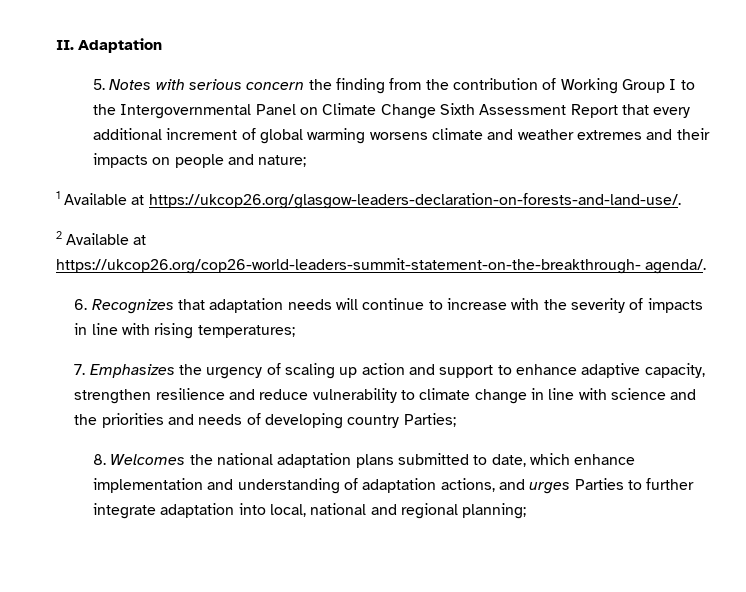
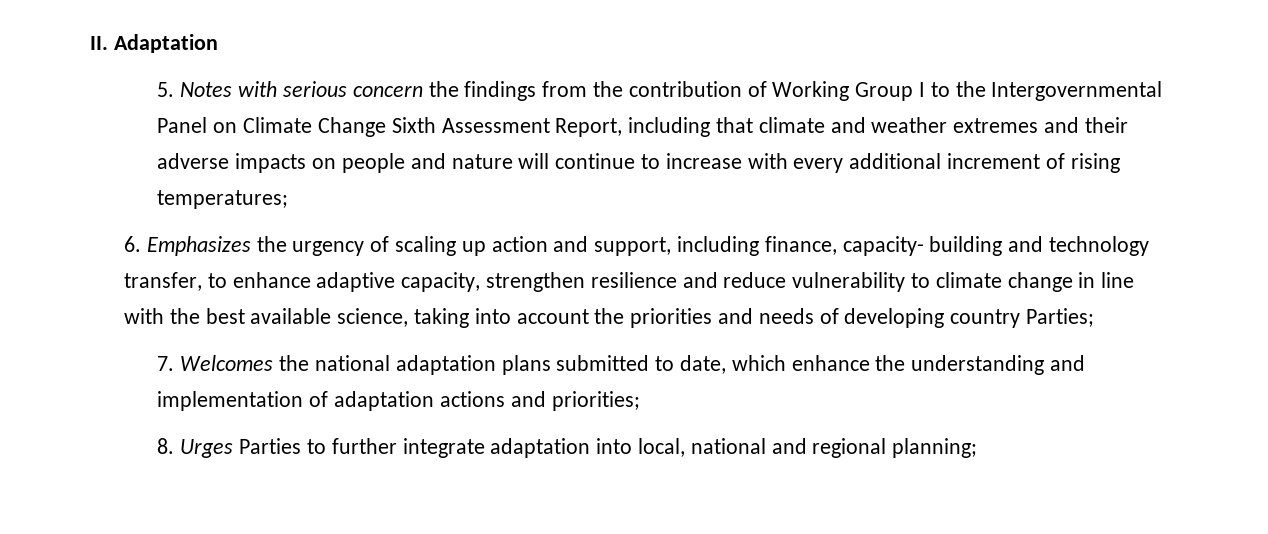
[336,78,386,94] finding -> [464,81,537,101] findings
[570,104,691,118] [93,128,428,144] Report that every additional increment of global warming worsens -> [555,117,753,137] Report, including that
(710, 134) none -> [157,153,230,169] adverse
[258,155,307,167] [55,191,681,209] [55,231,147,245] [55,258,707,274] [74,298,332,314] nature; // 1 Available at https://ukcop26.org/glasgow-leaders-declaration-on-forests-and-land-use/. // 2 Available at https://ukcop26.org/cop26-world-leaders-summit-statement-on-the-breakthrough- agenda/. // 6. Recognizes that adaptation needs -> [451,154,513,169] nature
[543,298,703,313] [74,323,151,335] the severity of impacts in line with -> [793,153,1065,173] every additional increment of
[74,364,86,375] 7. -> [123,236,141,252] 6.
[439,365,494,378] support -> [594,236,1150,256] [123,272,202,291] support, including finance, capacity- building and technology transfer,
[610,388,697,400] science and -> [169,308,589,328] the best available science, taking into account
[93,454,107,465] 8. -> [157,356,175,371] 7.
[93,478,571,494] implementation and understanding of adaptation actions, and urges -> [875,355,1085,375] [157,391,640,411] [157,438,234,458] the understanding and implementation of adaptation actions and priorities; // 8. Urges

